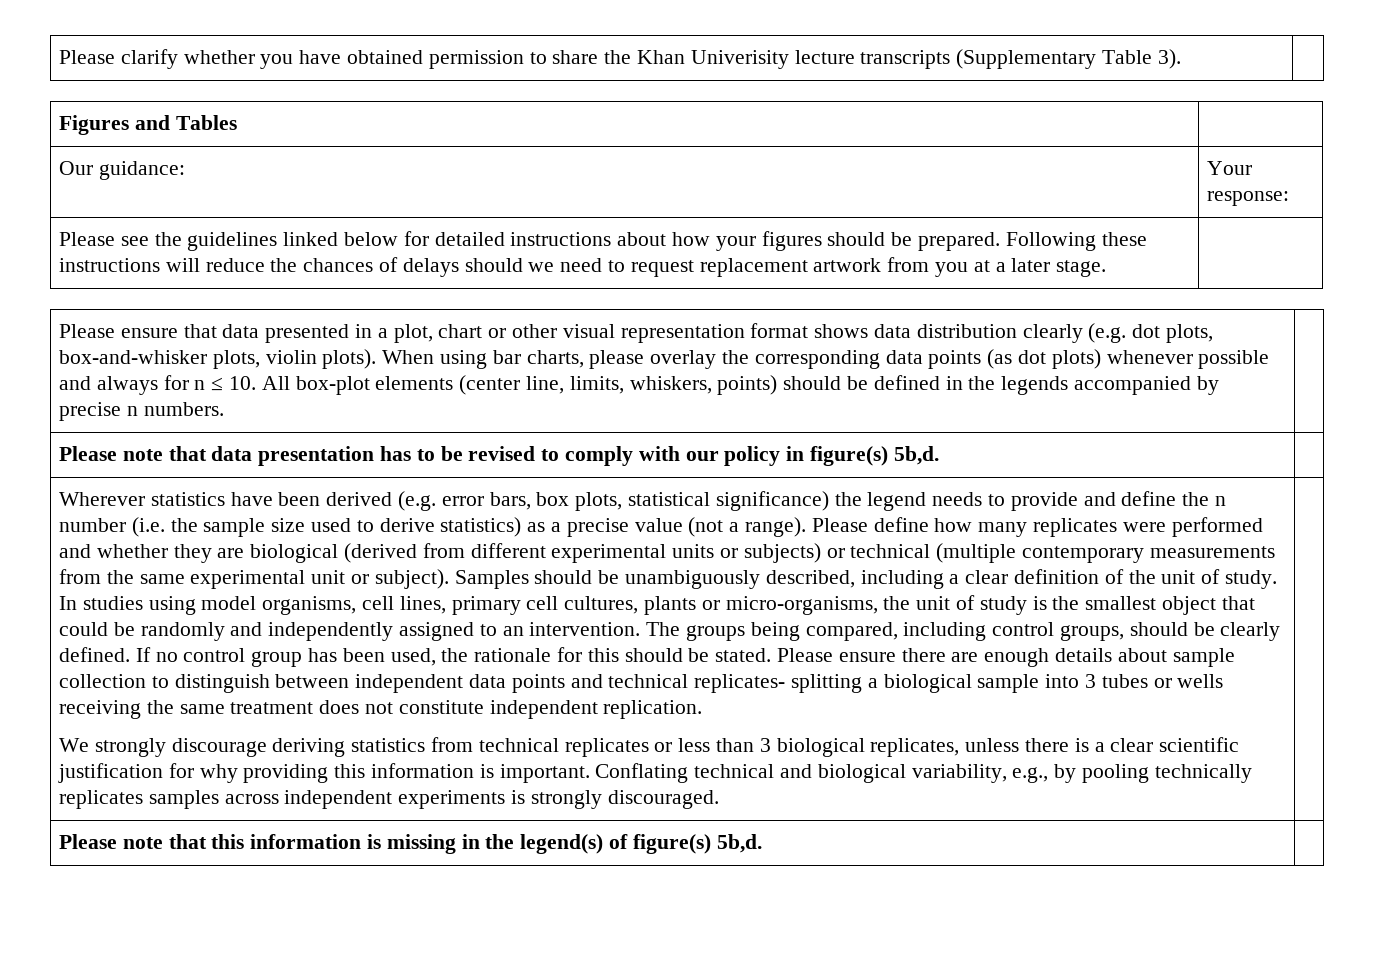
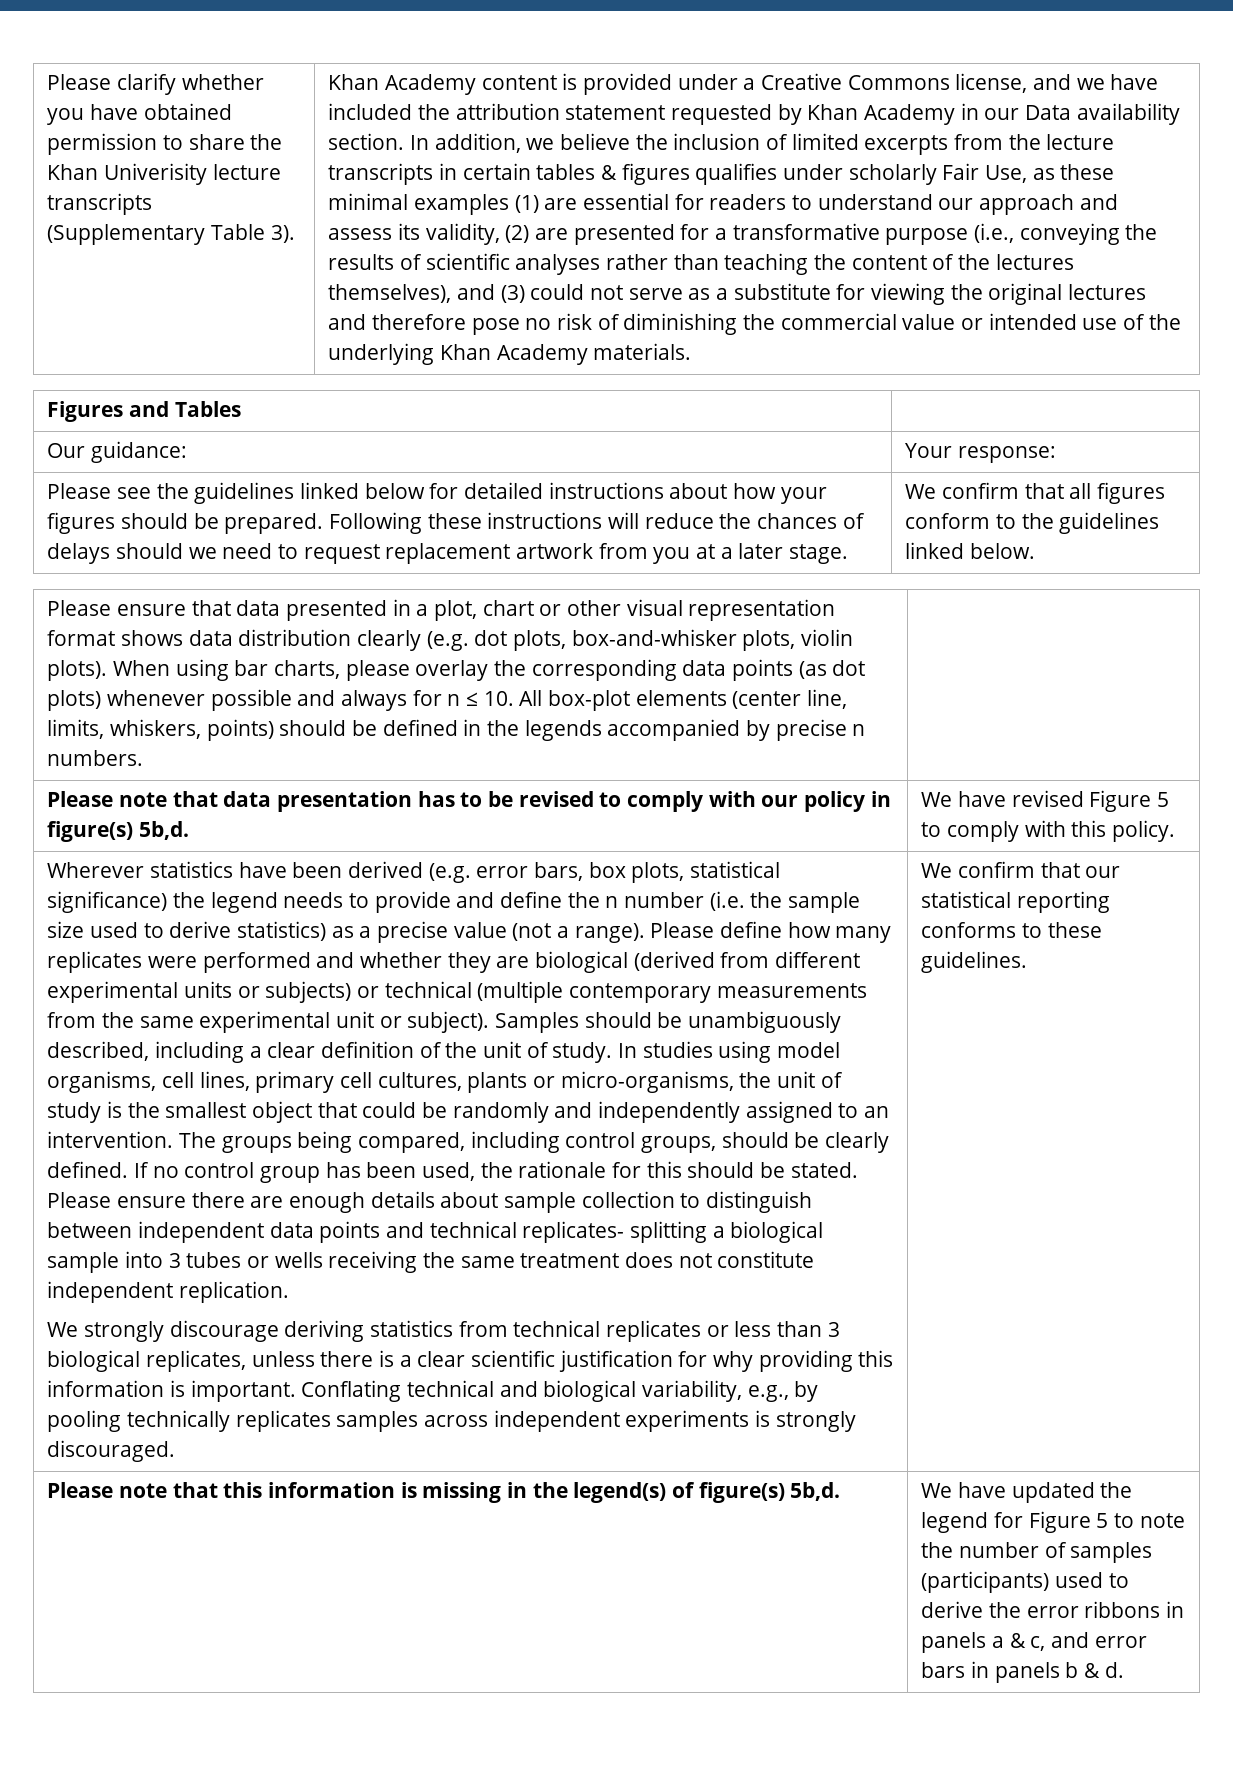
(1181, 59) none -> [328,73,1159,95] [328,103,1180,125] [328,133,1115,155] [328,163,1115,185] [328,193,1118,215] [328,223,1158,245] [328,253,1074,275] [328,283,1146,305] [328,313,1181,335] [328,343,692,365] Khan Academy content is provided under a Creative Commons license, and we have included the attribution statement requested by Khan Academy in our Data availability section. In addition, we believe the inclusion of limited excerpts from the lecture transcripts in certain tables & figures qualifies under scholarly Fair Use, as these minimal examples (1) are essential for readers to understand our approach and assess its validity, (2) are presented for a transformative purpose (i.e., conveying the results of scientific analyses rather than teaching the content of the lectures themselves), and (3) could not serve as a substitute for viewing the original lectures and therefore pose no risk of diminishing the commercial value or intended use of the underlying Khan Academy materials.
(1107, 268) none -> [905,482,1165,504] [905,512,1160,534] [905,542,1035,559] We confirm that all figures conform to the guidelines linked below.
(939, 455) none -> [921,790,1169,812] [921,820,1175,842] We have revised Figure 5 to comply with this policy.
(719, 799) none -> [921,861,1121,878] [921,891,1110,913] [921,922,1102,938] [921,951,1028,973] We confirm that our statistical reporting conforms to these guidelines.
(762, 843) none -> [921,1482,1133,1503] [921,1511,1185,1533] [921,1542,1153,1563] [921,1571,1129,1593] [921,1601,1184,1618] [921,1632,1147,1653] [921,1661,1124,1683] We have updated the legend for Figure 5 to note the number of samples (participants) used to derive the error ribbons in panels a & c, and error bars in panels b & d.

